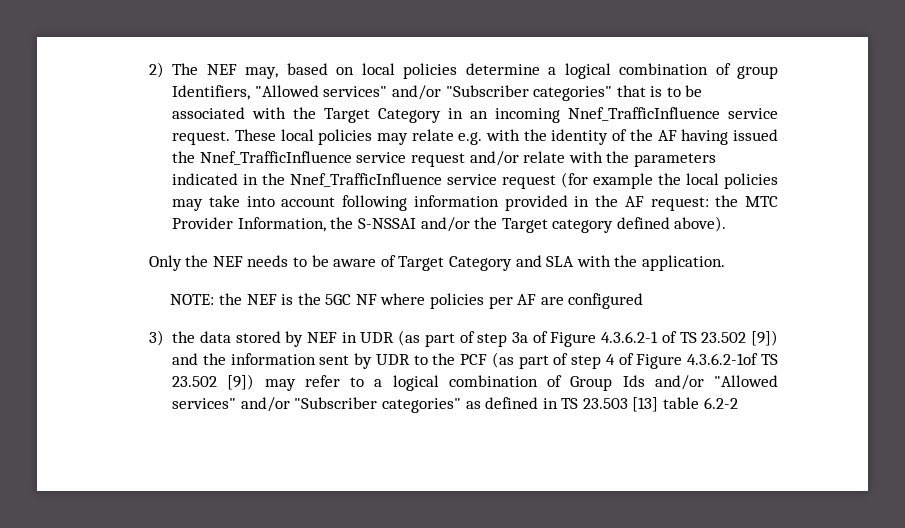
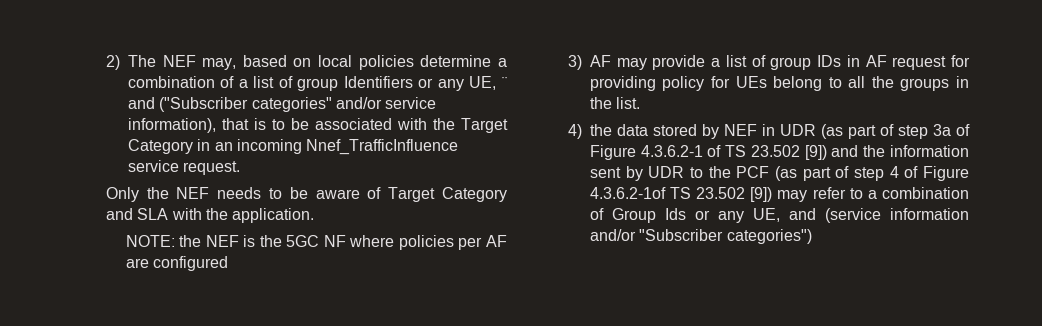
[564,63,778,79] [172,85,613,101] logical combination of group Identifiers, "Allowed services" and/or "Subscriber categories" -> [127,76,507,91] [127,97,437,112] [127,118,216,133] combination of a list of group Identifiers or any UE, ¨ and ("Subscriber categories" and/or service information),
[234,129,778,145] [172,151,716,167] [172,172,778,189] [172,195,778,211] [172,216,727,233] These local policies may relate e.g. with the identity of the AF having issued the Nnef_TrafficInfluence service request and/or relate with the parameters indicated in the Nnef_TrafficInfluence service request (for example the local policies may take into account following information provided in the AF request: the MTC Provider Information, the S-NSSAI and/or the Target category defined above). -> (241, 168) none
(164, 338) none -> [589,55,970,70] [589,76,969,91] [589,97,641,109] [567,124,582,139] AF may provide a list of group IDs in AF request for providing policy for UEs belong to all the groups in the list. // 4)
[392,375,439,391] logical -> (877, 194) none
[654,375,778,390] [172,397,738,413] and/or "Allowed services" and/or "Subscriber categories" as defined in TS 23.503 [13] table 6.2-2 -> [694,208,969,223] [589,229,812,244] or any UE, and (service information and/or "Subscriber categories")

